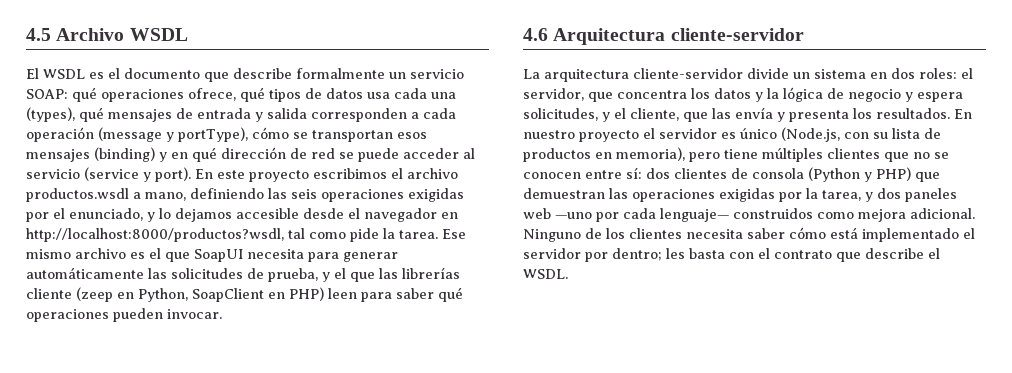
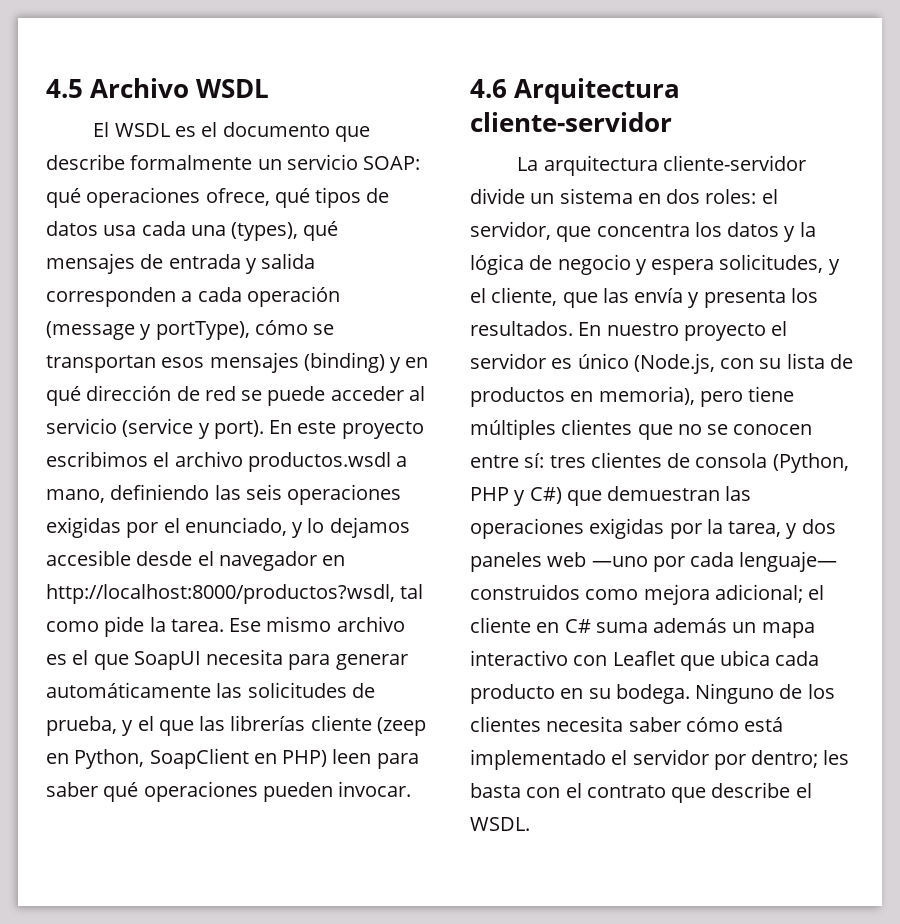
[646,168,670,179] dos -> [549,455,586,468] tres
[808,167,911,182] (Python y PHP) -> [772,453,849,473] [470,487,562,506] (Python, PHP y C#)
[910,208,975,219] adicional. -> [714,584,825,603] [470,617,815,638] [470,650,820,671] [470,684,690,704] adicional; el cliente en C# suma además un mapa interactivo con Leaflet que ubica cada producto en su bodega.

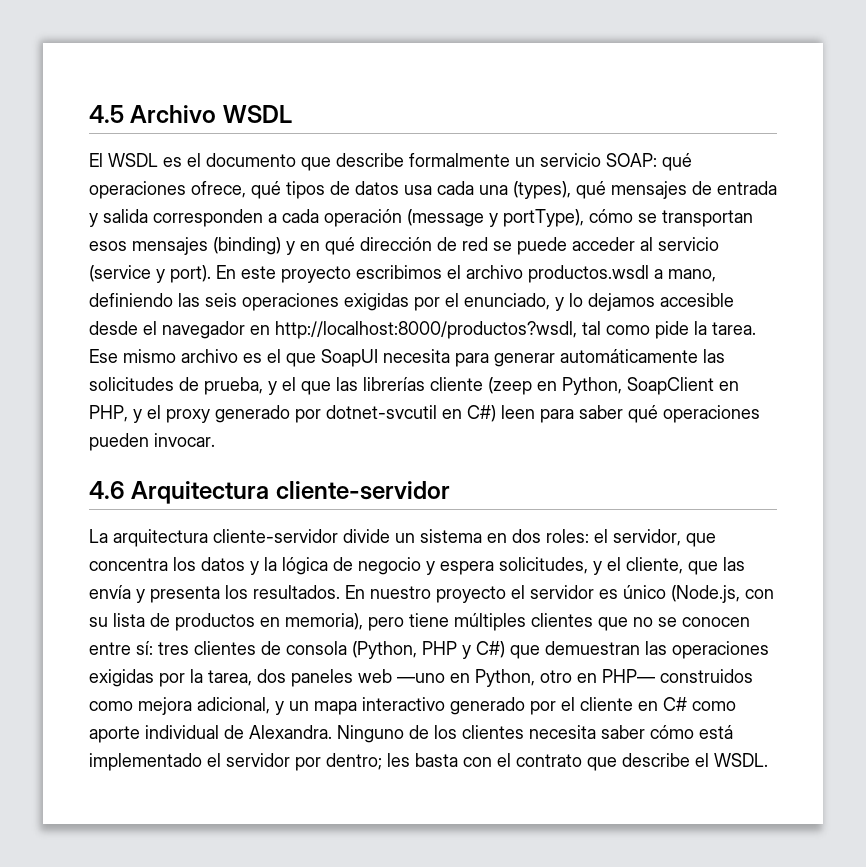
[282,750,328,767] PHP) -> [89,405,496,423] PHP, y el proxy generado por dotnet-svcutil en C#)
[786,523,798,539] y -> (252, 678) none
[652,551,838,572] [470,584,825,605] [470,617,815,638] [470,650,820,671] [470,684,690,704] por cada lenguaje— construidos como mejora adicional; el cliente en C# suma además un mapa interactivo con Leaflet que ubica cada producto en su bodega. -> [450,669,753,687] [89,697,736,715] [89,725,332,743] en Python, otro en PHP— construidos como mejora adicional, y un mapa interactivo generado por el cliente en C# como aporte individual de Alexandra.

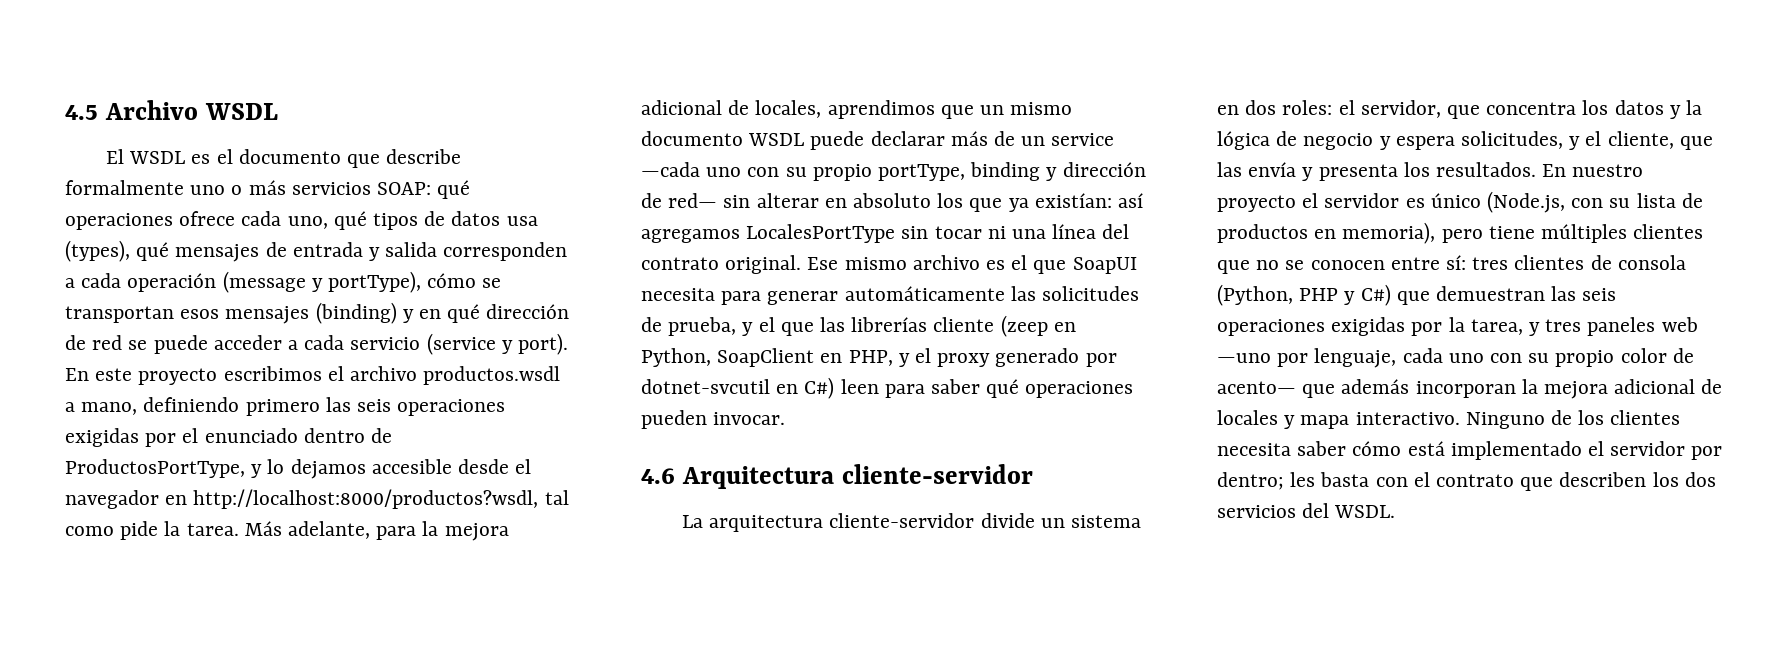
[515,153,692,171] [89,181,246,199] un servicio SOAP: qué operaciones ofrece, -> [190,180,471,199] [65,211,328,230] uno o más servicios SOAP: qué operaciones ofrece cada uno,
[437,181,508,195] cada una -> (538, 221) none
[640,237,653,251] al -> [288,335,345,350] a cada
(173, 300) none -> [245,399,320,416] primero
[464,293,550,310] enunciado, -> [204,428,393,443] [65,459,245,478] enunciado dentro de ProductosPortType,
(756, 328) none -> [244,521,509,541] [641,100,1073,119] [641,131,1115,150] [641,162,1146,181] [641,193,1144,212] [641,224,1130,243] [641,255,802,274] Más adelante, para la mejora adicional de locales, aprendimos que un mismo documento WSDL puede declarar más de un service —cada uno con su propio portType, binding y dirección de red— sin alterar en absoluto los que ya existían: así agregamos LocalesPortType sin tocar ni una línea del contrato original.
(667, 648) none -> [1582,288,1617,301] seis
[257,669,286,683] dos -> [1529,319,1582,336] y tres
[450,669,753,687] [89,697,736,715] [89,725,332,743] en Python, otro en PHP— construidos como mejora adicional, y un mapa interactivo generado por el cliente en C# como aporte individual de Alexandra. -> [1277,348,1694,368] [1217,379,1723,399] [1217,410,1460,429] por lenguaje, cada uno con su propio color de acento— que además incorporan la mejora adicional de locales y mapa interactivo.
[622,753,709,767] describe el -> [1559,472,1716,487] [1217,503,1330,518] describen los dos servicios del

